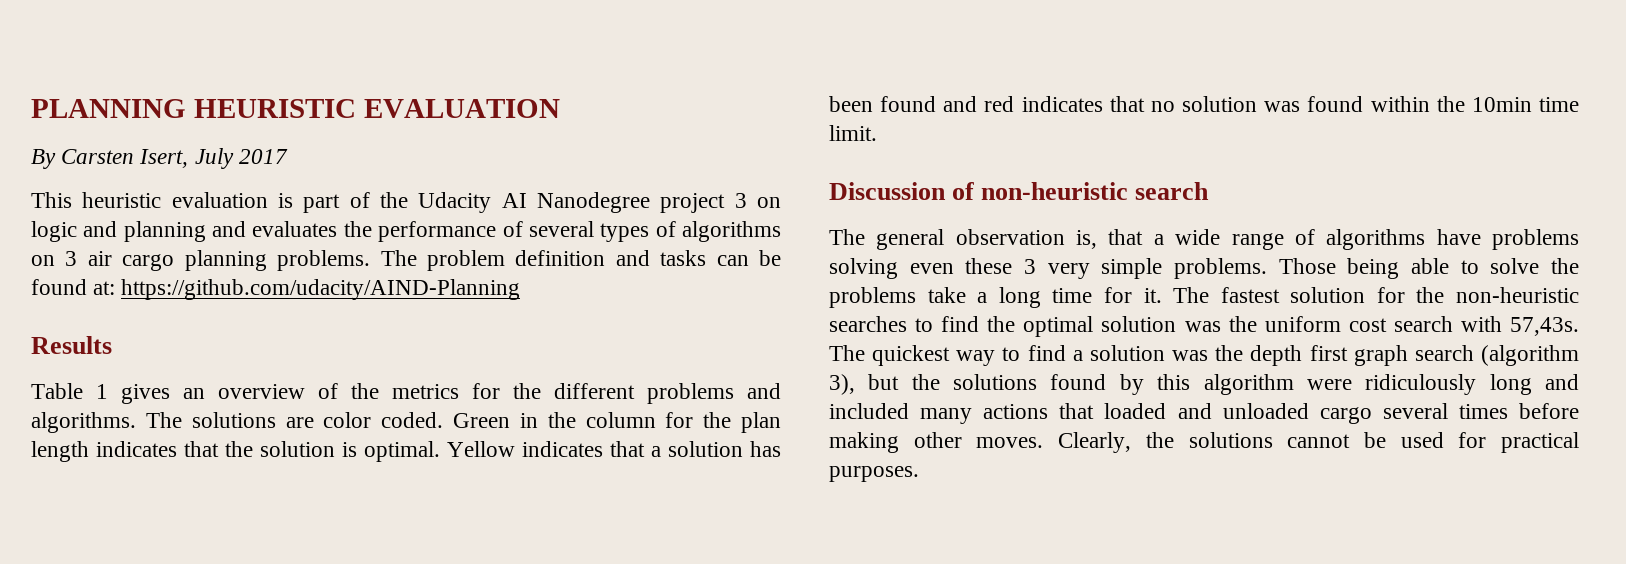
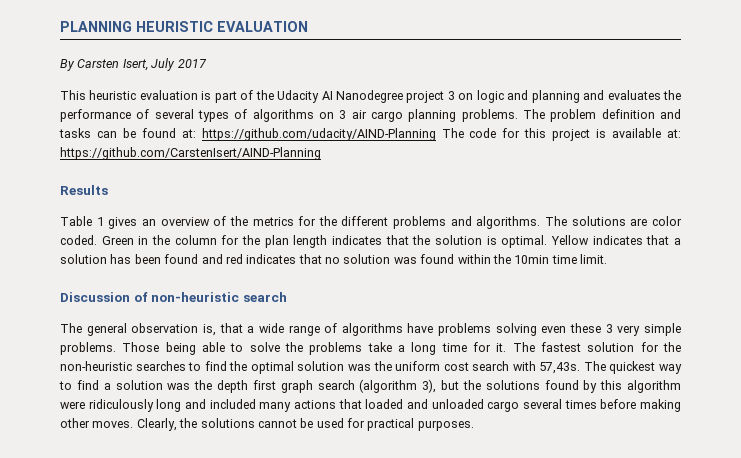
(521, 289) none -> [441,128,681,141] [60,147,321,160] The code for this project is available at: https://github.com/CarstenIsert/AIND-Planning

